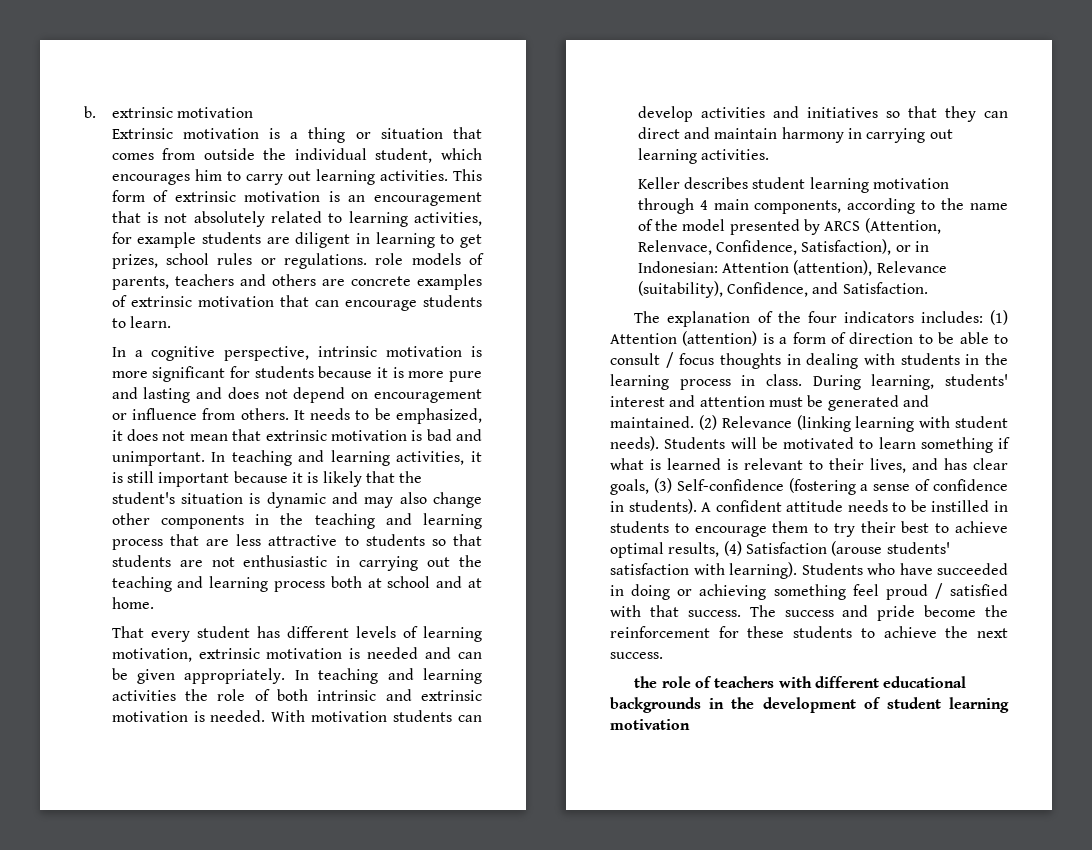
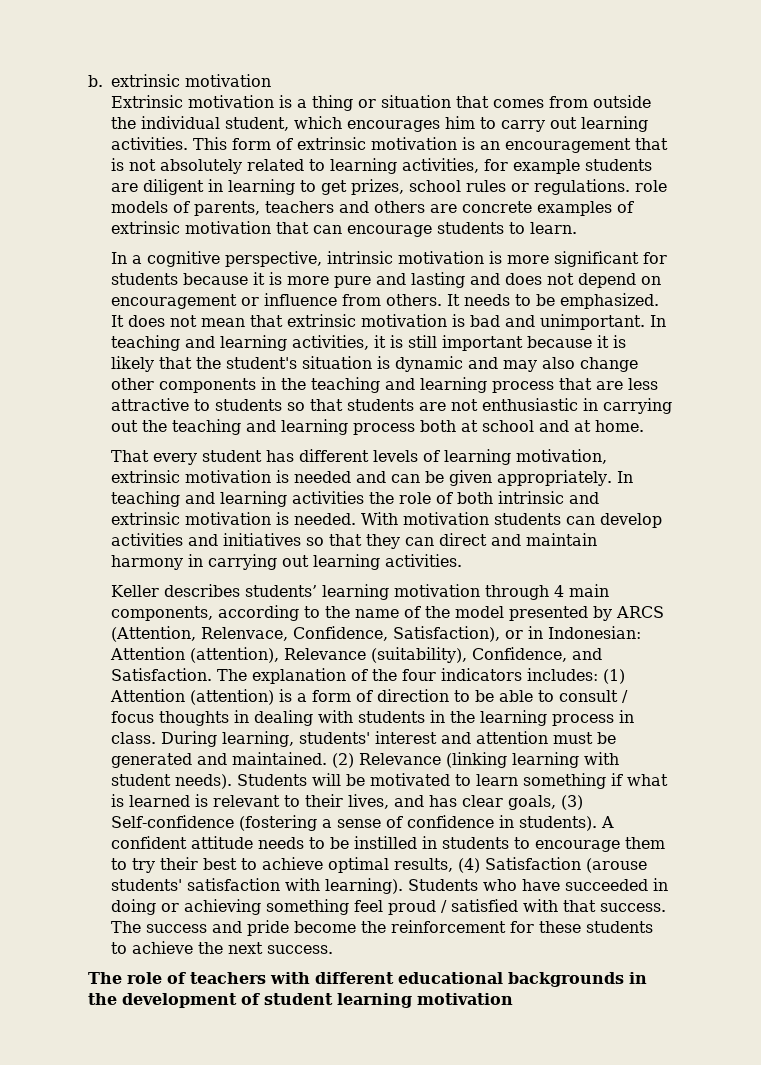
[396,408,482,424] [111,430,123,441] emphasized, it -> [560,293,660,309] [111,315,125,327] emphasized. It
[752,177,806,189] student -> [245,585,318,597] students’
(928, 288) // -> (213, 674) none
[634,676,658,688] the -> [88,972,122,984] The

